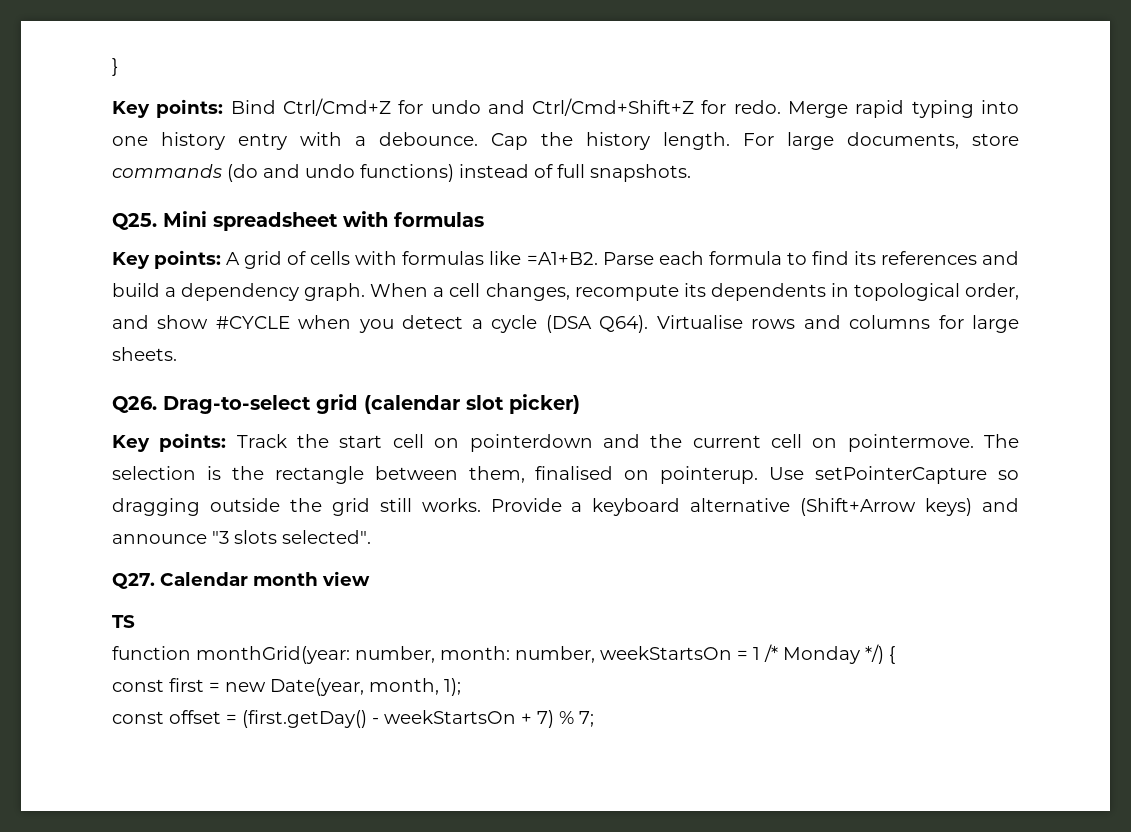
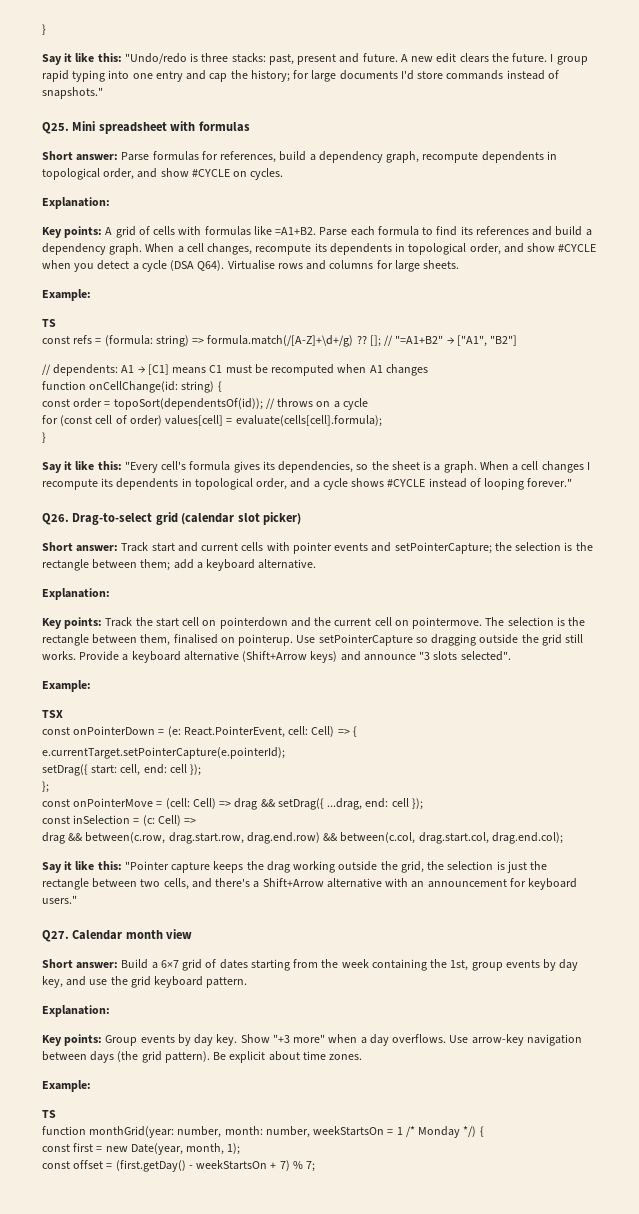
[112,58,118,76] [112,98,1019,118] [112,132,1019,150] [112,164,691,182] } // Key points: Bind Ctrl/Cmd+Z for undo and Ctrl/Cmd+Shift+Z for redo. Merge rapid typing into one history entry with a debounce. Cap the history length. For large documents, store commands (do and undo functions) instead of full snapshots. -> [42,24,46,35] [42,53,588,65] [42,70,559,82] [42,87,103,99] } // Say it like this: "Undo/redo is three stacks: past, present and future. A new edit clears the future. I group rapid typing into one entry and cap the history; for large documents I'd store commands instead of snapshots."
(484, 219) none -> [42,151,557,163] [42,168,284,180] [42,197,110,209] // Short answer: Parse formulas for references, build a dependency graph, recompute dependents in topological order, and show #CYCLE on cycles. // Explanation:
(177, 354) none -> [42,289,91,301] [42,319,56,327] [42,335,518,347] [42,364,428,376] [42,381,222,393] [42,398,368,410] [42,415,382,427] [42,432,46,443] [42,461,590,473] [42,478,573,490] // Example: // TS // const refs = (formula: string) => formula.match(/[A-Z]+\d+/g) ?? []; // "=A1+B2" → ["A1", "B2"] // // dependents: A1 → [C1] means C1 must be recomputed when A1 changes // function onCellChange(id: string) { // const order = topoSort(dependentsOf(id)); // throws on a cycle // for (const cell of order) values[cell] = evaluate(cells[cell].formula); // } // Say it like this: "Every cell's formula gives its dependencies, so the sheet is a graph. When a cell changes I recompute its dependents in topological order, and a cycle shows #CYCLE instead of looping forever."
(580, 404) none -> [42,542,593,554] [42,559,317,571] [42,588,110,600] // Short answer: Track start and current cells with pointer events and setPointerCapture; the selection is the rectangle between them; add a keyboard alternative. // Explanation:
[112,571,370,589] Q27. Calendar month view -> [42,680,91,692] [42,710,63,718] [42,726,357,738] [42,747,285,759] [42,764,202,776] [42,781,49,793] [42,798,423,810] [42,815,197,826] [42,832,563,844] [42,861,548,873] [42,878,578,890] [42,895,77,904] [42,929,193,942] [42,959,579,971] [42,976,248,988] [42,1005,110,1017] [42,1034,582,1046] [42,1051,363,1063] [42,1080,91,1092] Example: // TSX // const onPointerDown = (e: React.PointerEvent, cell: Cell) => { // e.currentTarget.setPointerCapture(e.pointerId); // setDrag({ start: cell, end: cell }); // }; // const onPointerMove = (cell: Cell) => drag && setDrag({ ...drag, end: cell }); // const inSelection = (c: Cell) => // drag && between(c.row, drag.start.row, drag.end.row) && between(c.col, drag.start.col, drag.end.col); // Say it like this: "Pointer capture keeps the drag working outside the grid, the selection is just the rectangle between two cells, and there's a Shift+Arrow alternative with an announcement for keyboard users." // Q27. Calendar month view // Short answer: Build a 6×7 grid of dates starting from the week containing the 1st, group events by day key, and use the grid keyboard pattern. // Explanation: // Key points: Group events by day key. Show "+3 more" when a day overflows. Use arrow-key navigation between days (the grid pattern). Be explicit about time zones. // Example:

